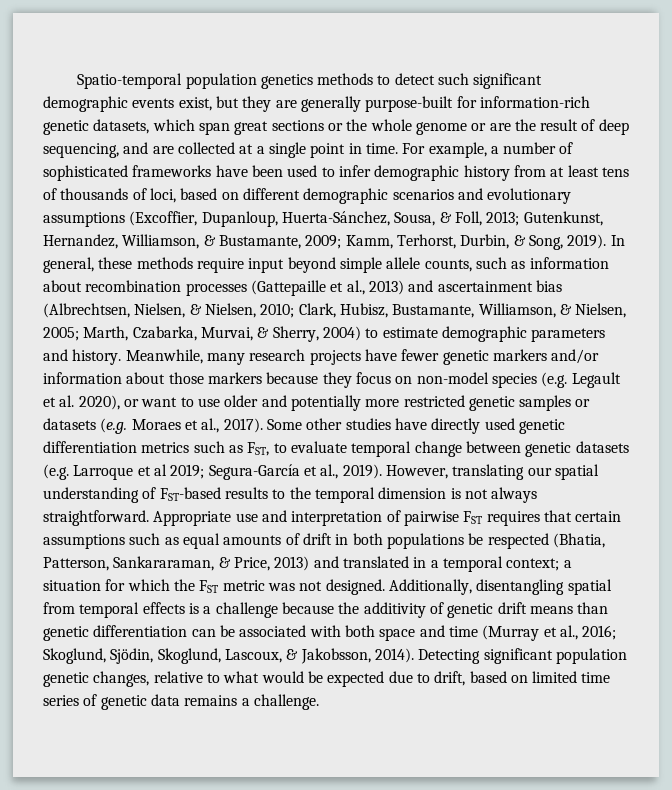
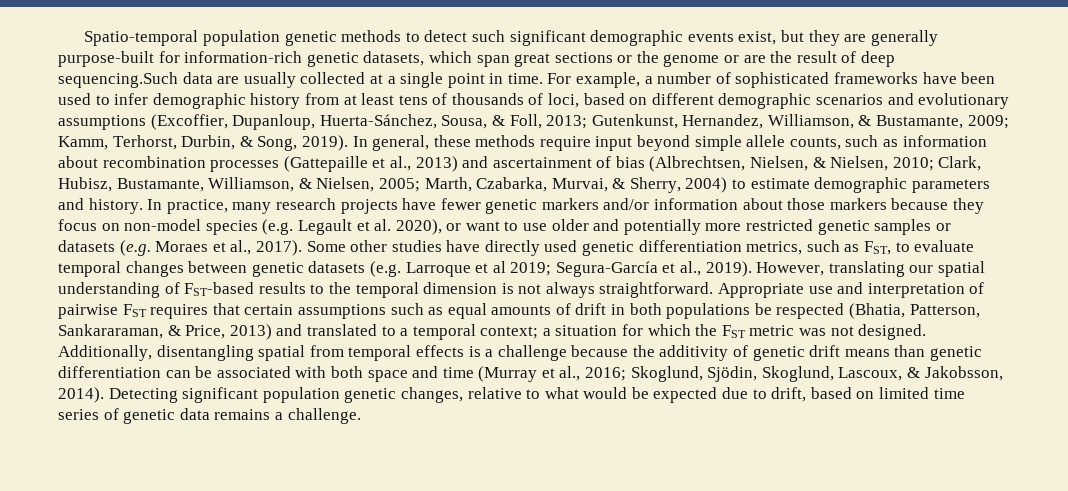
[260,74,313,89] genetics -> [284,31,337,46] genetic
[370,119,412,131] whole -> (659, 57) none
[43,142,174,158] sequencing, and are -> [58,72,296,88] sequencing.Such data are usually
(533, 286) none -> [596,156,612,168] of
[125,349,203,364] Meanwhile, -> [147,199,228,214] In practice,
[141,442,190,453] metrics -> [746,241,803,255] metrics,
[414,441,462,457] change -> [125,261,184,277] changes
[413,557,427,568] in -> [381,326,396,336] to

